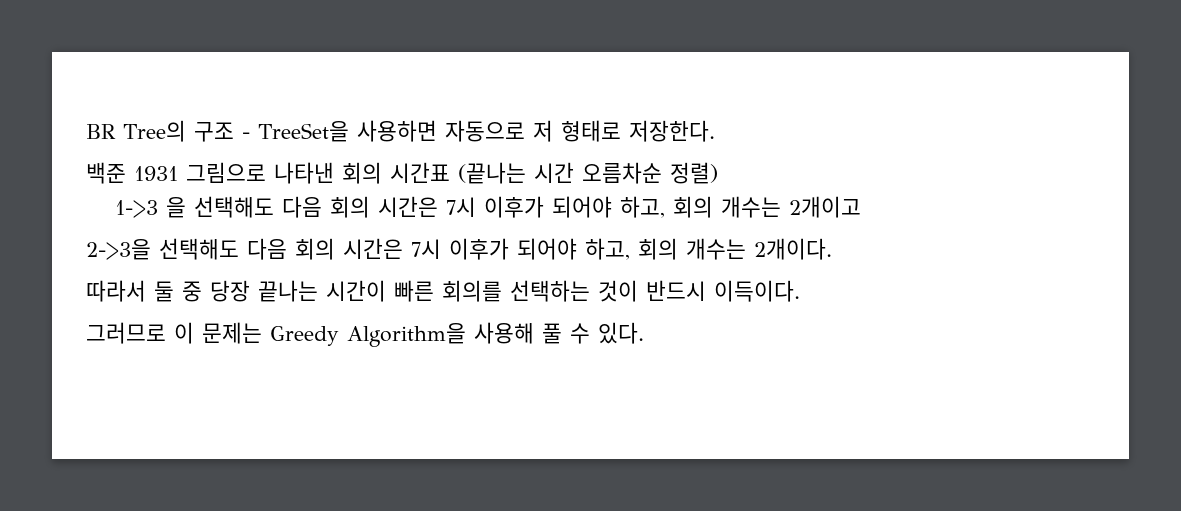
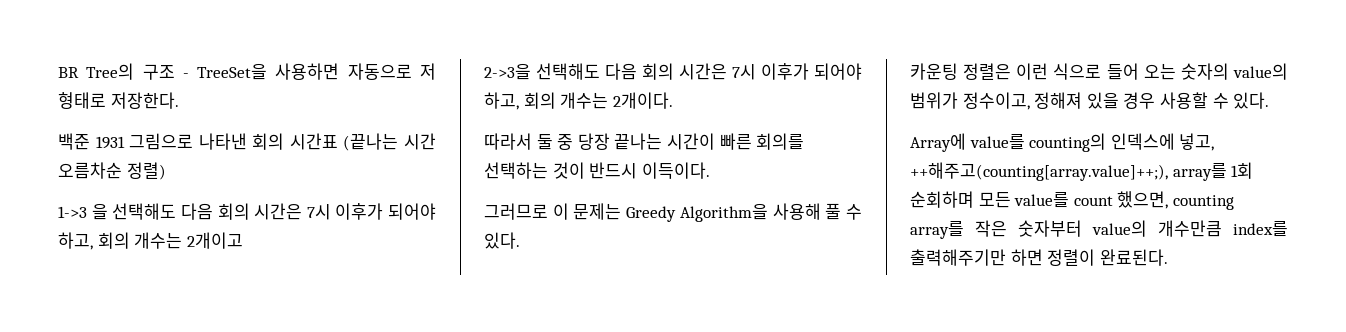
(644, 333) none -> [910,63,1288,80] [910,92,1270,110] [910,133,1215,152] [910,162,1254,181] [910,191,1234,210] [910,220,1288,239] [910,249,1168,266] // 카운팅 정렬은 이런 식으로 들어 오는 숫자의 value의 범위가 정수이고, 정해져 있을 경우 사용할 수 있다. // Array에 value를 counting의 인덱스에 넣고, ++해주고(counting[array.value]++;), array를 1회 순회하며 모든 value를 count 했으면, counting array를 작은 숫자부터 value의 개수만큼 index를 출력해주기만 하면 정렬이 완료된다.

